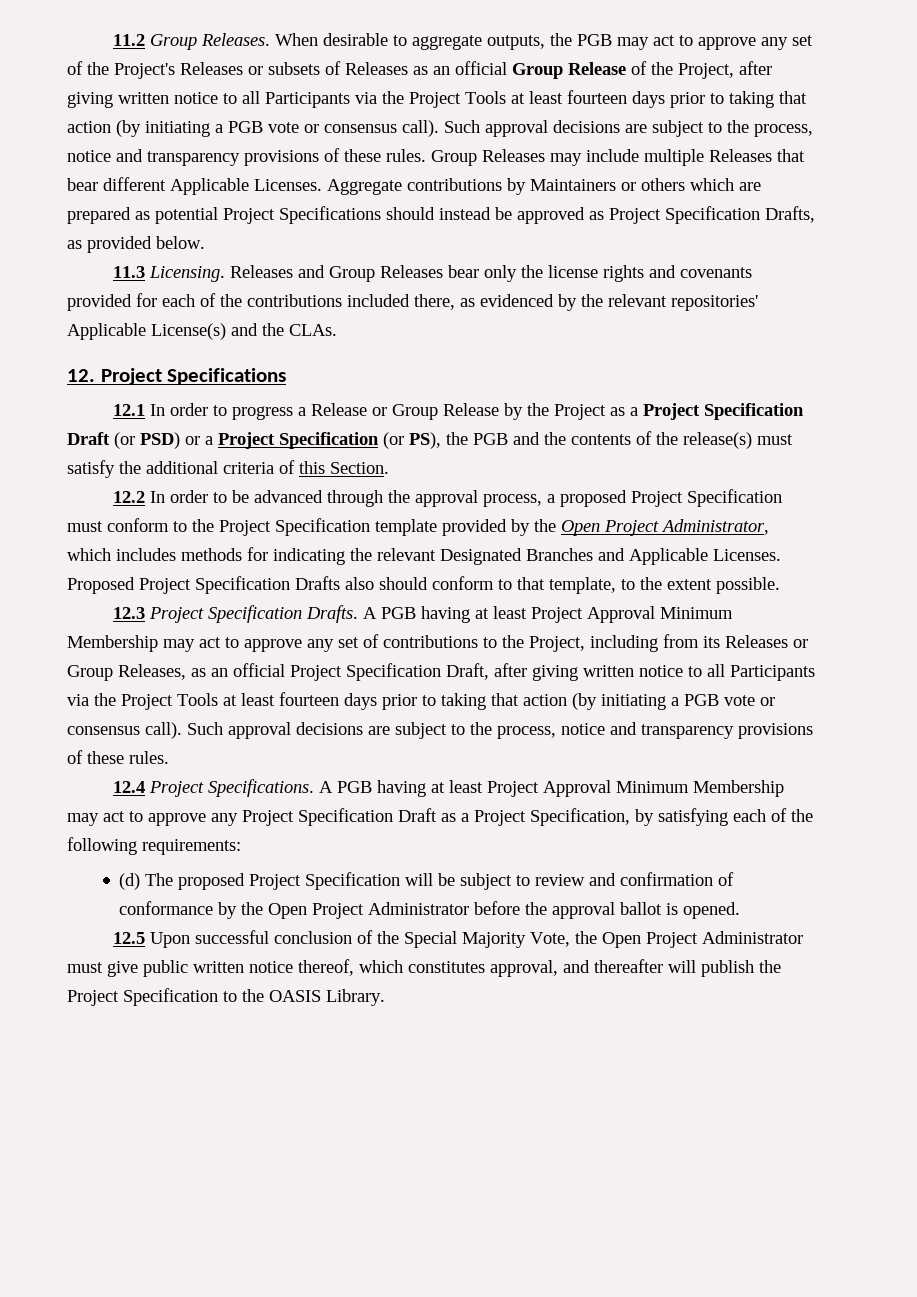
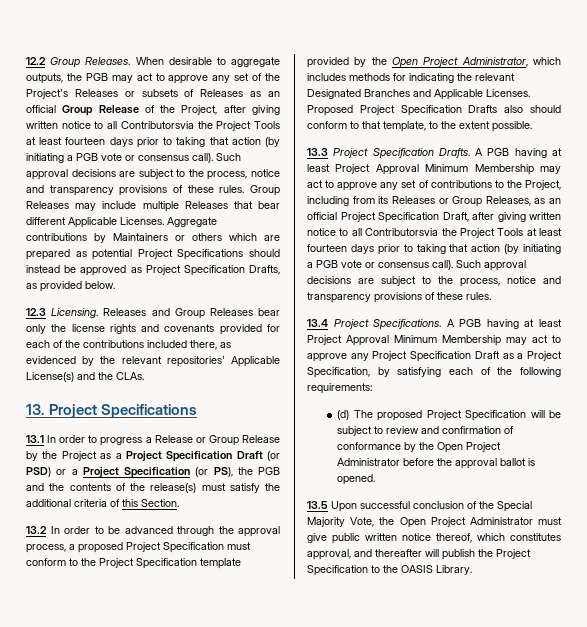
[112,34,145,46] 11.2 -> [26,57,46,65] 12.2
[265,92,377,108] Participants via -> [120,121,194,129] Contributorsvia
[112,266,145,278] 11.3 -> [26,308,46,316] 12.3
[67,369,95,382] 12. -> [26,404,45,415] 13.
[112,404,145,416] 12.1 -> [26,435,44,443] 13.1
[112,491,145,503] 12.2 -> [26,526,47,534] 13.2
[112,607,145,619] 12.3 -> [307,148,328,156] 13.3
[730,665,815,681] [67,694,89,706] Participants via -> [365,228,439,236] Contributorsvia
[112,781,145,793] 12.4 -> [307,319,328,327] 13.4
[112,932,145,944] 12.5 -> [307,501,328,509] 13.5

